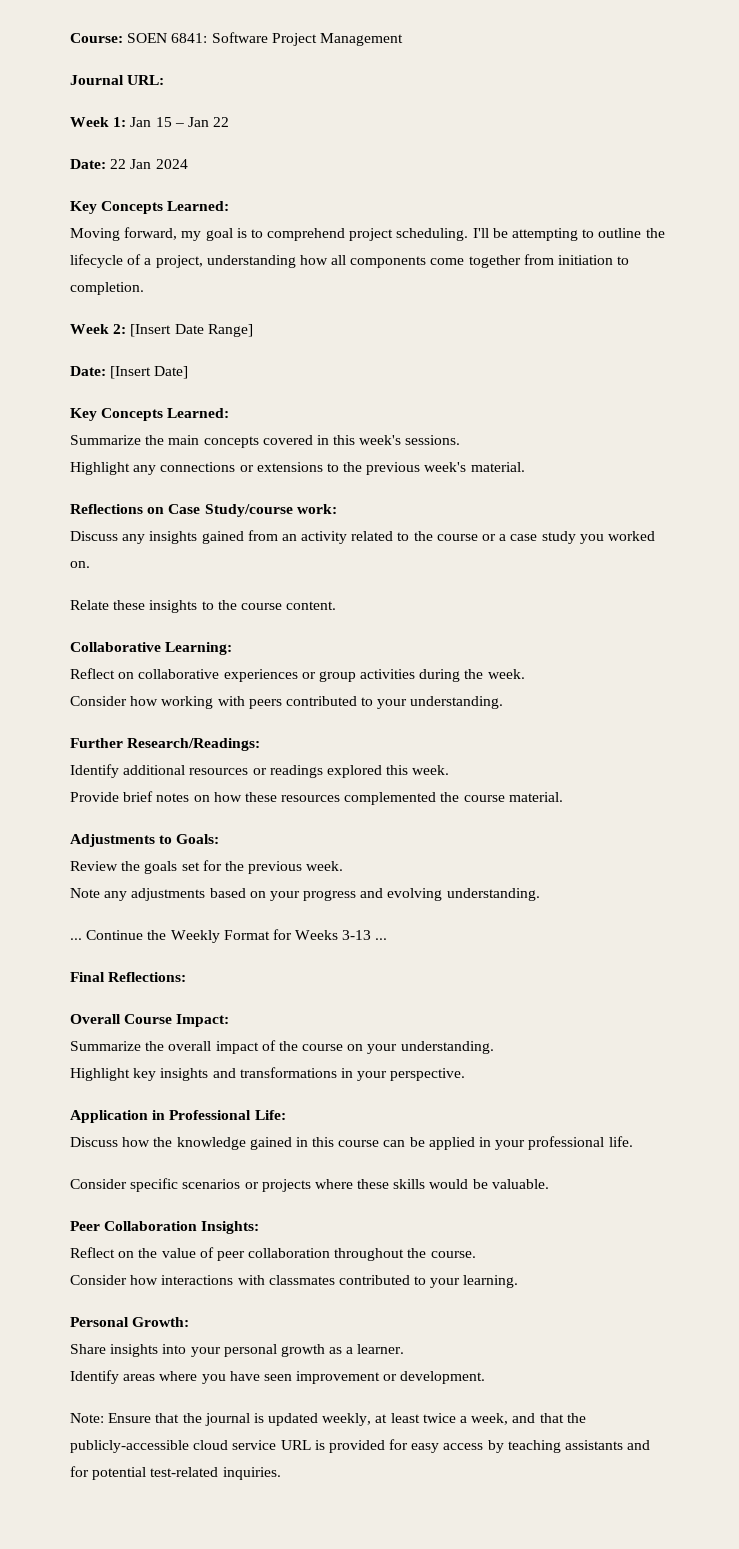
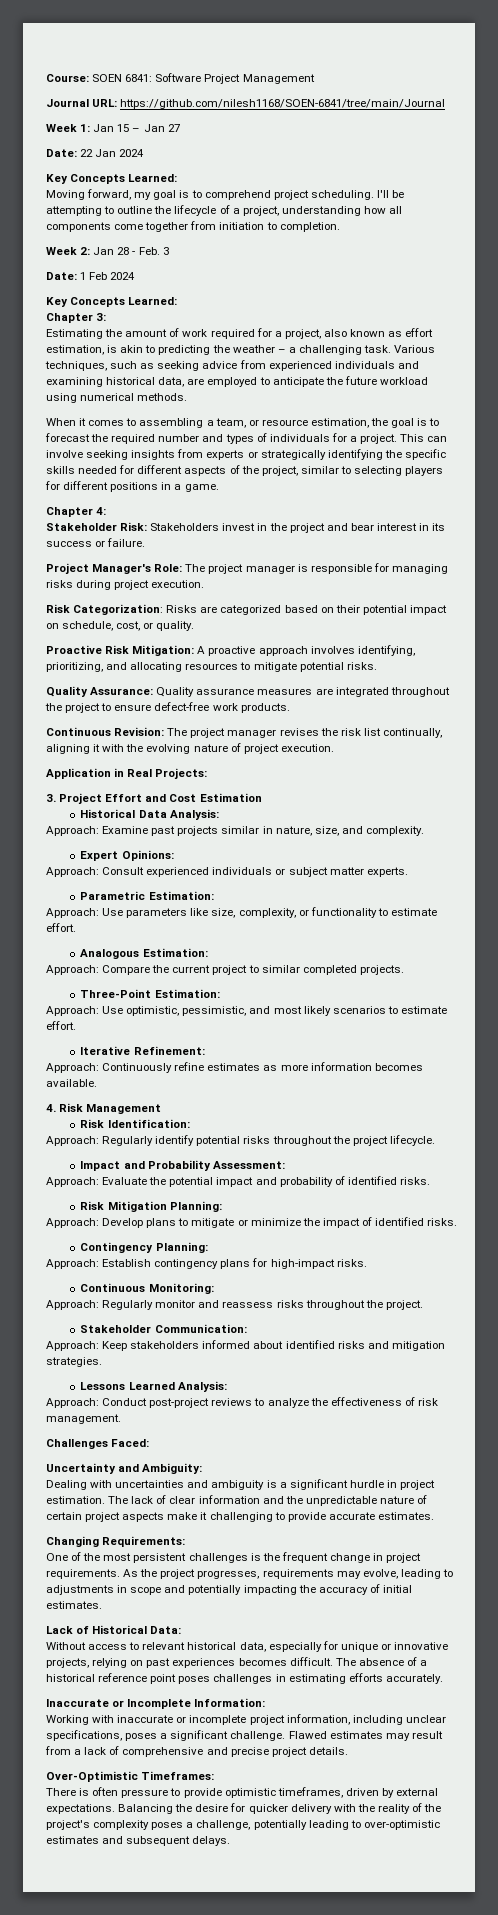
(165, 80) none -> [120,99,446,109] https://github.com/nilesh1168/SOEN-6841/tree/main/Journal
[213,117,230,127] 22 -> [167,124,180,132] 27
[130,324,253,337] [70,366,189,379] [70,408,230,421] [70,435,461,448] [70,462,525,475] [70,504,337,517] [70,530,655,544] [70,561,90,568] [70,600,337,613] [70,642,233,655] [70,668,525,682] [70,696,504,709] [70,738,261,751] [70,764,450,778] [70,791,563,805] [70,834,220,847] [70,860,344,874] [70,888,540,901] [70,929,388,943] [70,972,187,982] [70,1014,230,1027] [70,1040,494,1054] [70,1067,466,1081] [70,1110,286,1123] [70,1136,633,1150] [70,1178,549,1192] [70,1221,260,1234] [70,1247,476,1261] [70,1275,519,1288] [70,1317,190,1327] [70,1344,405,1357] [70,1370,486,1384] [70,1413,586,1426] [70,1439,651,1453] [70,1466,281,1480] [Insert Date Range] // Date: [Insert Date] // Key Concepts Learned: // Summarize the main concepts covered in this week's sessions. // Highlight any connections or extensions to the previous week's material. // Reflections on Case Study/course work: // Discuss any insights gained from an activity related to the course or a case study you worked on. // Relate these insights to the course content. // Collaborative Learning: // Reflect on collaborative experiences or group activities during the week. // Consider how working with peers contributed to your understanding. // Further Research/Readings: // Identify additional resources or readings explored this week. // Provide brief notes on how these resources complemented the course material. // Adjustments to Goals: // Review the goals set for the previous week. // Note any adjustments based on your progress and evolving understanding. // ... Continue the Weekly Format for Weeks 3-13 ... // Final Reflections: // Overall Course Impact: // Summarize the overall impact of the course on your understanding. // Highlight key insights and transformations in your perspective. // Application in Professional Life: // Discuss how the knowledge gained in this course can be applied in your professional life. // Consider specific scenarios or projects where these skills would be valuable. // Peer Collaboration Insights: // Reflect on the value of peer collaboration throughout the course. // Consider how interactions with classmates contributed to your learning. // Personal Growth: // Share insights into your personal growth as a learner. // Identify areas where you have seen improvement or development. // Note: Ensure that the journal is updated weekly, at least twice a week, and that the publicly-accessible cloud service URL is provided for easy access by teaching assistants and for potential test-related inquiries. -> [93,247,169,255] [46,272,136,280] [46,297,178,307] [46,313,107,323] [46,328,434,339] [46,345,436,355] [45,360,419,371] [46,376,428,387] [46,393,188,403] [46,418,440,428] [45,433,448,444] [46,449,446,460] [46,465,444,476] [45,481,219,492] [46,507,107,517] [46,522,446,533] [46,538,146,547] [46,563,448,574] [46,580,205,590] [46,604,447,615] [46,621,195,631] [46,645,415,656] [46,662,377,672] [46,686,450,697] [45,702,290,713] [46,727,442,738] [46,743,334,754] [46,768,208,779] [46,793,262,804] [80,809,219,820] [46,826,424,836] [80,850,174,861] [46,867,408,877] [80,891,214,900] [46,907,437,918] [46,923,76,932] [80,948,208,959] [46,965,404,975] [80,989,220,998] [46,1006,447,1016] [46,1021,76,1030] [80,1046,205,1055] [46,1062,423,1073] [46,1079,97,1087] [46,1103,162,1114] [80,1119,190,1128] [46,1135,435,1146] [80,1160,285,1171] [46,1176,430,1187] [80,1201,222,1212] [46,1217,458,1228] [80,1242,208,1253] [46,1258,367,1269] [80,1283,214,1294] [46,1300,423,1310] [80,1324,247,1333] [46,1340,445,1351] [46,1357,102,1367] [80,1381,227,1392] [46,1397,438,1408] [46,1414,121,1424] [46,1439,150,1449] [46,1463,203,1474] [46,1479,436,1490] [46,1495,428,1506] [46,1512,434,1522] [46,1536,186,1547] [46,1552,422,1563] [46,1569,453,1579] [46,1584,412,1595] [46,1601,102,1609] [46,1625,182,1634] [46,1641,449,1652] [46,1657,428,1668] [46,1673,443,1684] [46,1698,266,1709] [46,1714,446,1725] [46,1730,443,1741] [45,1746,348,1757] [46,1771,215,1782] [46,1787,439,1798] [46,1803,442,1814] [46,1820,440,1830] [46,1836,231,1846] Jan 28 - Feb. 3 // Date: 1 Feb 2024 // Key Concepts Learned: // Chapter 3: // Estimating the amount of work required for a project, also known as effort estimation, is akin to predicting the weather – a challenging task. Various techniques, such as seeking advice from experienced individuals and examining historical data, are employed to anticipate the future workload using numerical methods. // When it comes to assembling a team, or resource estimation, the goal is to forecast the required number and types of individuals for a project. This can involve seeking insights from experts or strategically identifying the specific skills needed for different aspects of the project, similar to selecting players for different positions in a game. // Chapter 4: // Stakeholder Risk: Stakeholders invest in the project and bear interest in its success or failure. // Project Manager's Role: The project manager is responsible for managing risks during project execution. // Risk Categorization: Risks are categorized based on their potential impact on schedule, cost, or quality. // Proactive Risk Mitigation: A proactive approach involves identifying, prioritizing, and allocating resources to mitigate potential risks. // Quality Assurance: Quality assurance measures are integrated throughout the project to ensure defect-free work products. // Continuous Revision: The project manager revises the risk list continually, aligning it with the evolving nature of project execution. // Application in Real Projects: // 3. Project Effort and Cost Estimation // Historical Data Analysis: // Approach: Examine past projects similar in nature, size, and complexity. // Expert Opinions: // Approach: Consult experienced individuals or subject matter experts. // Parametric Estimation: // Approach: Use parameters like size, complexity, or functionality to estimate effort. // Analogous Estimation: // Approach: Compare the current project to similar completed projects. // Three-Point Estimation: // Approach: Use optimistic, pessimistic, and most likely scenarios to estimate effort. // Iterative Refinement: // Approach: Continuously refine estimates as more information becomes available. // 4. Risk Management // Risk Identification: // Approach: Regularly identify potential risks throughout the project lifecycle. // Impact and Probability Assessment: // Approach: Evaluate the potential impact and probability of identified risks. // Risk Mitigation Planning: // Approach: Develop plans to mitigate or minimize the impact of identified risks. // Contingency Planning: // Approach: Establish contingency plans for high-impact risks. // Continuous Monitoring: // Approach: Regularly monitor and reassess risks throughout the project. // Stakeholder Communication: // Approach: Keep stakeholders informed about identified risks and mitigation strategies. // Lessons Learned Analysis: // Approach: Conduct post-project reviews to analyze the effectiveness of risk management. // Challenges Faced: // Uncertainty and Ambiguity: // Dealing with uncertainties and ambiguity is a significant hurdle in project estimation. The lack of clear information and the unpredictable nature of certain project aspects make it challenging to provide accurate estimates. // Changing Requirements: // One of the most persistent challenges is the frequent change in project requirements. As the project progresses, requirements may evolve, leading to adjustments in scope and potentially impacting the accuracy of initial estimates. // Lack of Historical Data: // Without access to relevant historical data, especially for unique or innovative projects, relying on past experiences becomes difficult. The absence of a historical reference point poses challenges in estimating efforts accurately. // Inaccurate or Incomplete Information: // Working with inaccurate or incomplete project information, including unclear specifications, poses a significant challenge. Flawed estimates may result from a lack of comprehensive and precise project details. // Over-Optimistic Timeframes: // There is often pressure to provide optimistic timeframes, driven by external expectations. Balancing the desire for quicker delivery with the reality of the project's complexity poses a challenge, potentially leading to over-optimistic estimates and subsequent delays.

